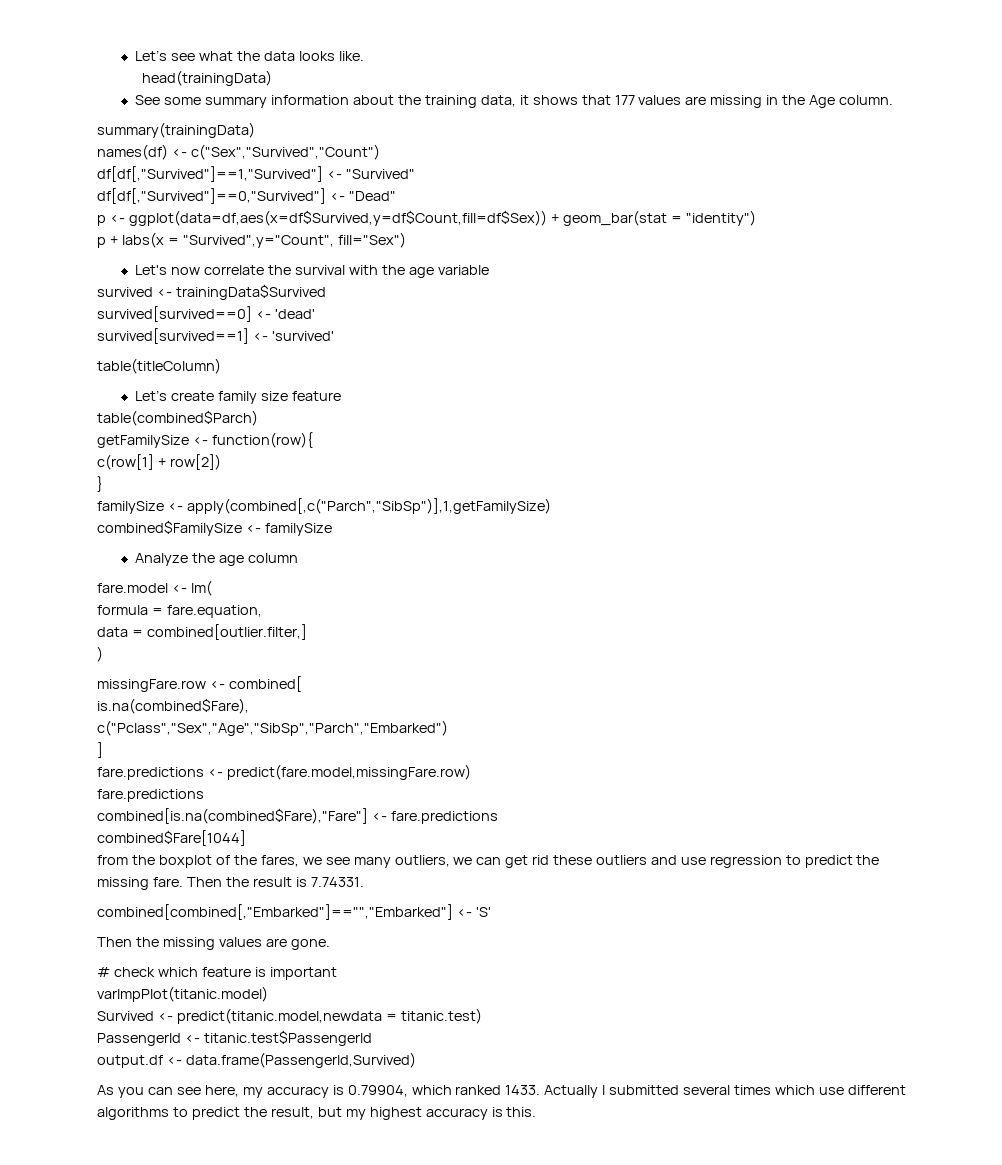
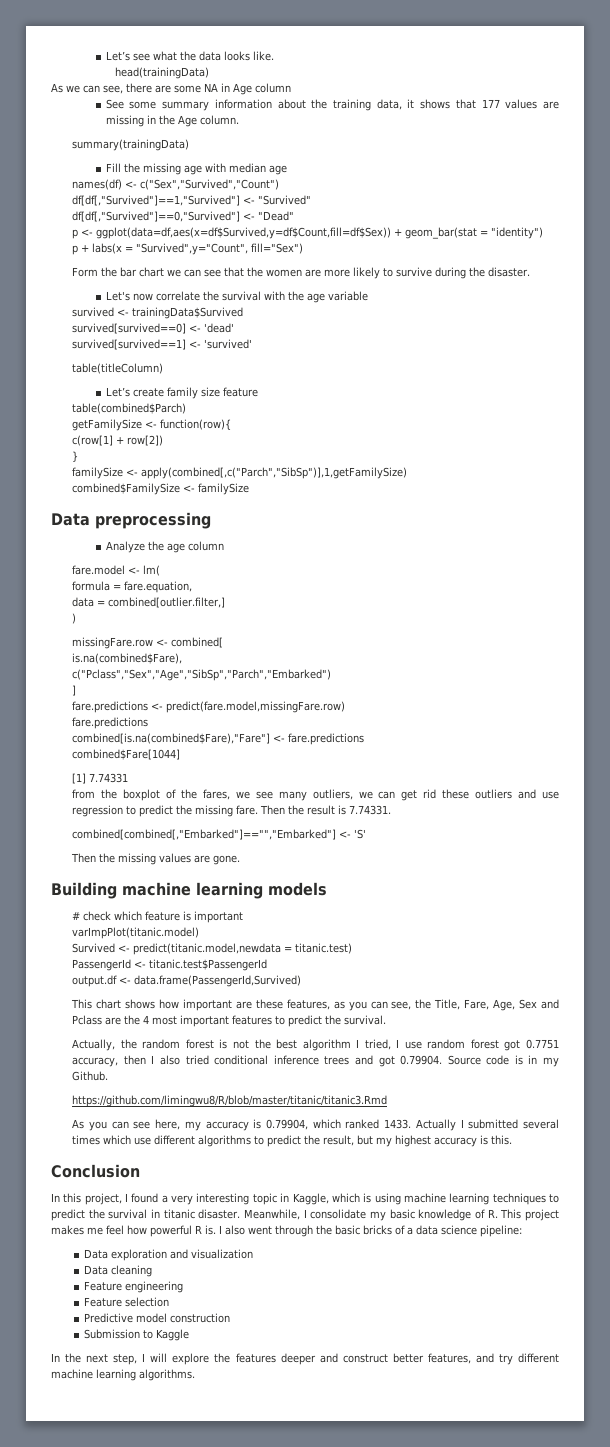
(272, 78) none -> [51,83,291,95] // As we can see, there are some NA in Age column
(256, 130) none -> [105,163,287,175] // Fill the missing age with median age
(406, 240) none -> [72,267,531,279] // Form the bar chart we can see that the women are more likely to survive during the disaster.
(333, 529) none -> [51,512,211,529] // Data preprocessing
(247, 838) none -> [72,773,129,784] // [1] 7.74331
(330, 944) none -> [51,882,327,899] // Building machine learning models
(417, 1060) none -> [71,999,559,1011] [72,1015,387,1027] [72,1039,559,1051] [72,1055,560,1067] [72,1071,109,1081] [72,1095,388,1107] // This chart shows how important are these features, as you can see, the Title, Fare, Age, Sex and Pclass are the 4 most important features to predict the survival. // Actually, the random forest is not the best algorithm I tried, I use random forest got 0.7751 accuracy, then I also tried conditional inference trees and got 0.79904. Source code is in my Github. // https://github.com/limingwu8/R/blob/master/titanic/titanic3.Rmd
(537, 1112) none -> [51,1164,140,1178] [51,1193,560,1205] [51,1209,560,1221] [51,1225,522,1237] [84,1249,254,1261] [84,1265,153,1277] [84,1281,184,1293] [84,1297,170,1307] [84,1313,231,1323] [84,1329,190,1341] [51,1353,559,1365] [51,1369,195,1381] // Conclusion // In this project, I found a very interesting topic in Kaggle, which is using machine learning techniques to predict the survival in titanic disaster. Meanwhile, I consolidate my basic knowledge of R. This project makes me feel how powerful R is. I also went through the basic bricks of a data science pipeline: // Data exploration and visualization // Data cleaning // Feature engineering // Feature selection // Predictive model construction // Submission to Kaggle // In the next step, I will explore the features deeper and construct better features, and try different machine learning algorithms.

